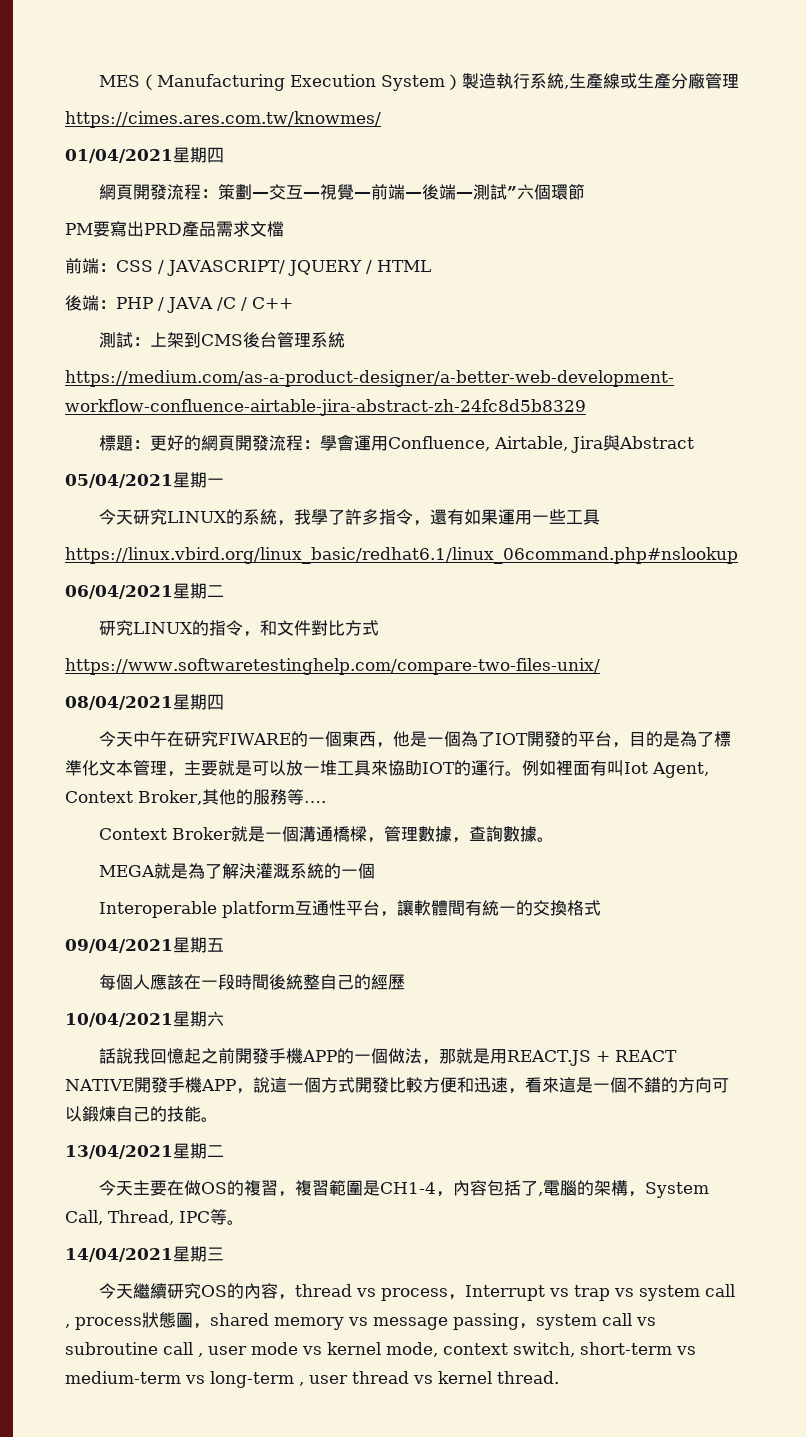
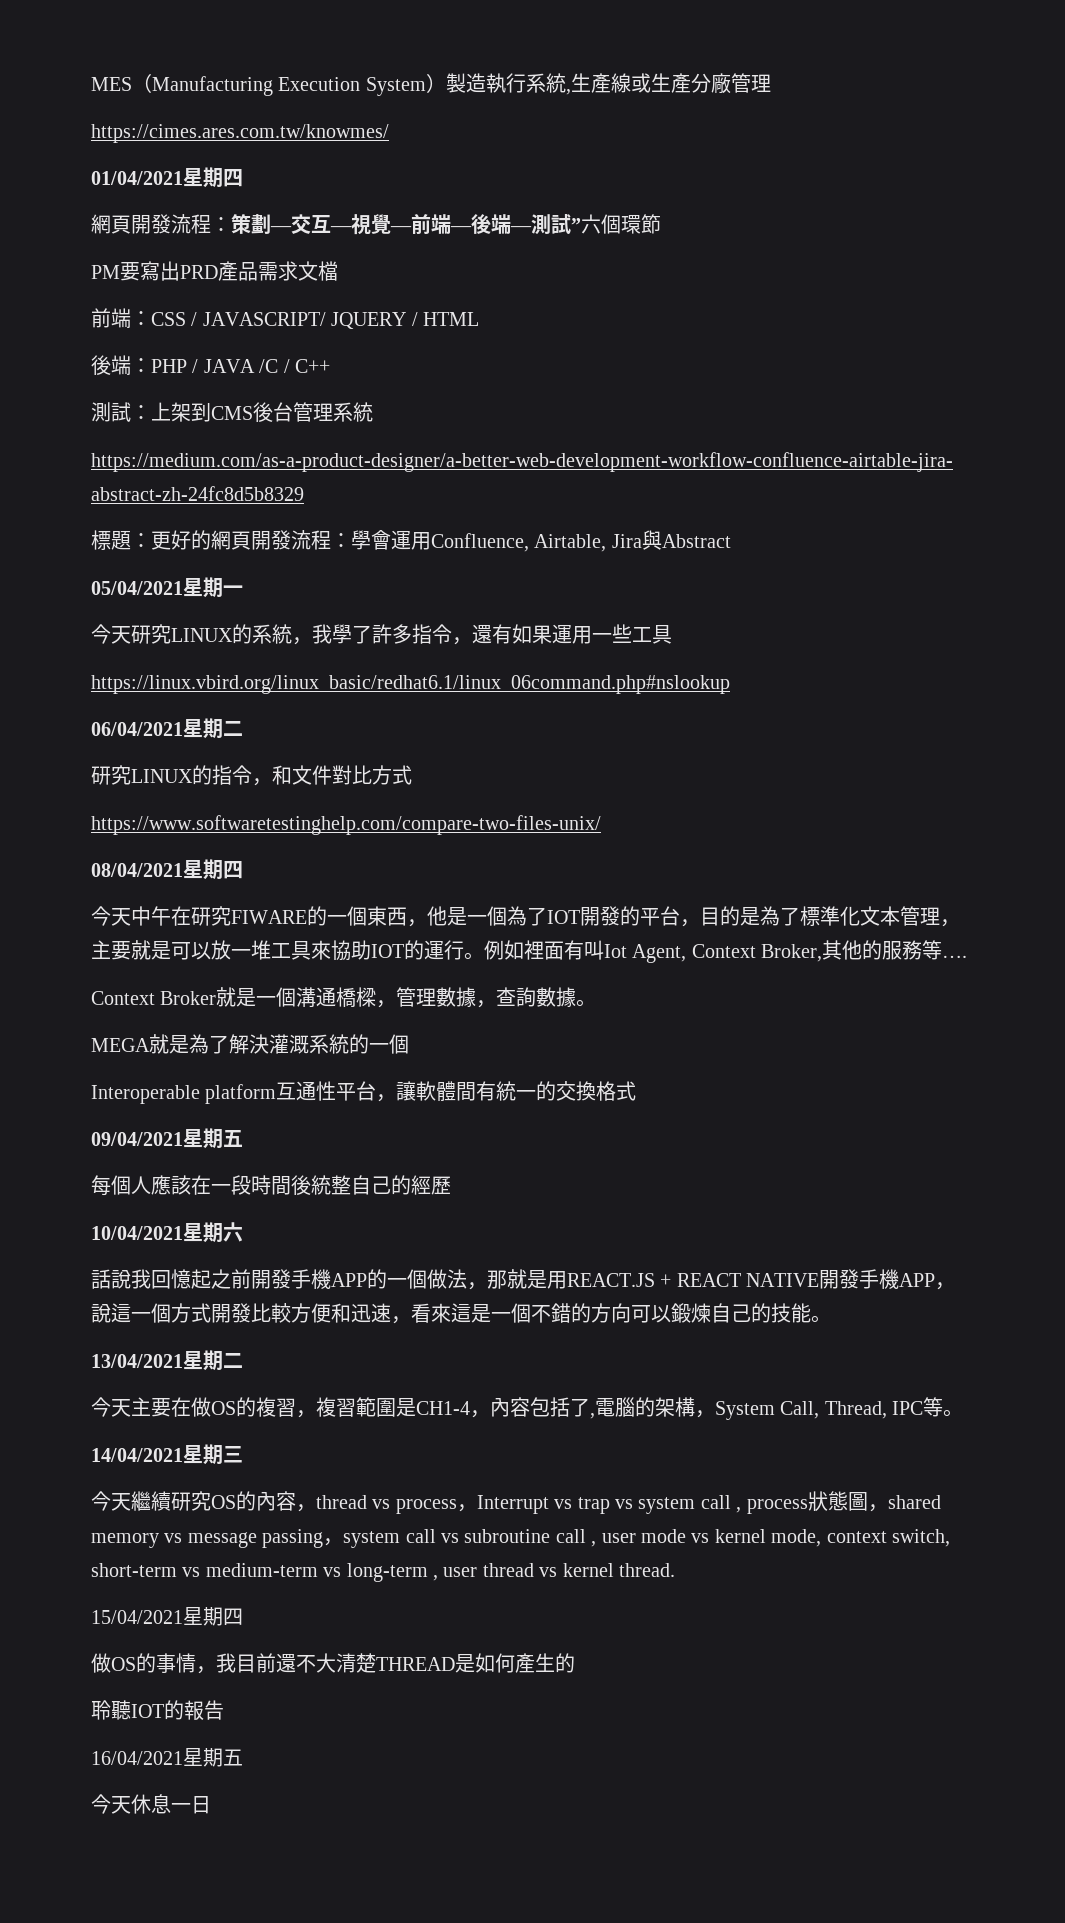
(559, 1377) none -> [91,1607,243,1626] [91,1653,575,1674] [91,1700,224,1721] [91,1748,243,1767] [91,1794,211,1814] // 15/04/2021星期四 // 做OS的事情，我目前還不大清楚THREAD是如何產生的 // 聆聽IOT的報告 // 16/04/2021星期五 // 今天休息一日

